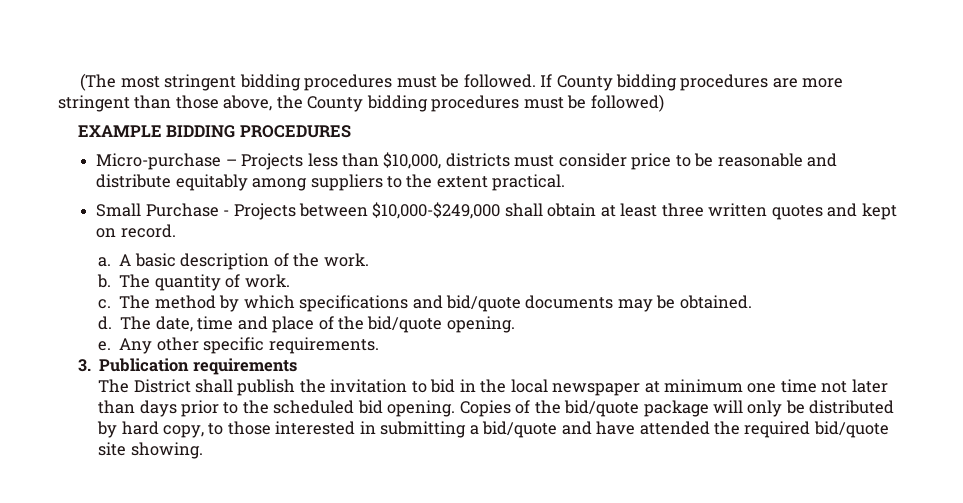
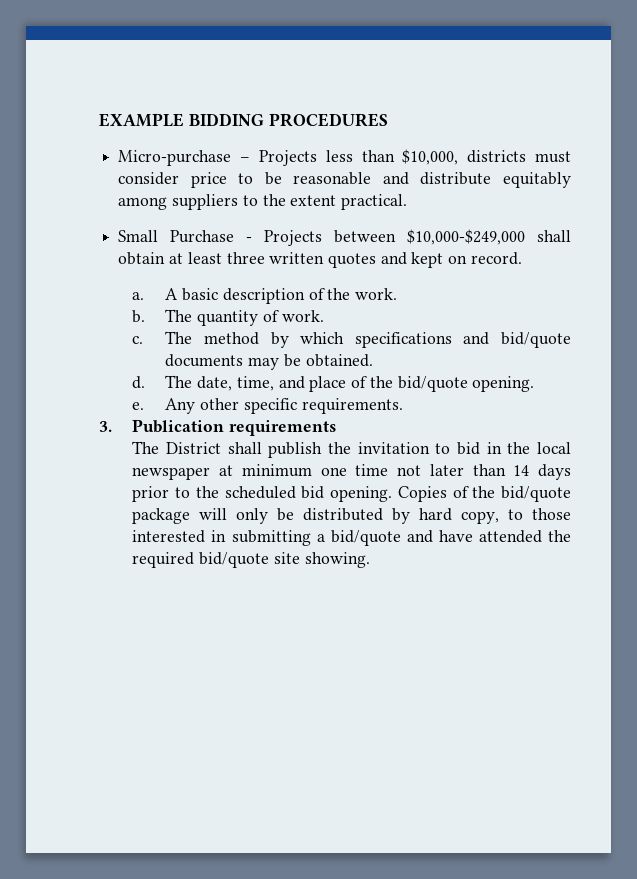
[80,73,844,91] [58,94,664,112] (The most stringent bidding procedures must be followed. If County bidding procedures are more stringent than those above, the County bidding procedures must be followed) // -> (99, 120) none
[197,316,234,330] time -> [236,376,274,391] time,
(136, 407) none -> [513,465,530,476] 14

